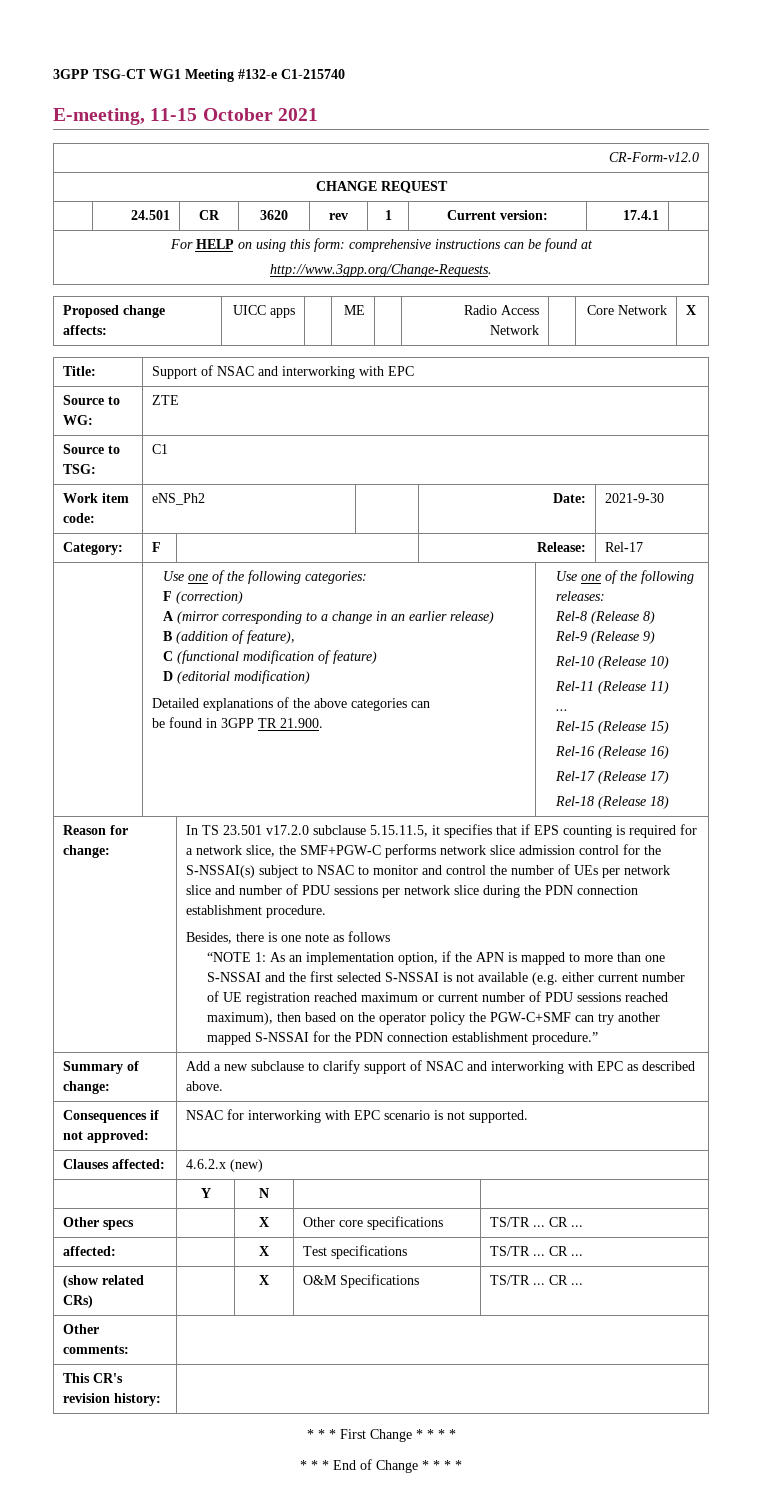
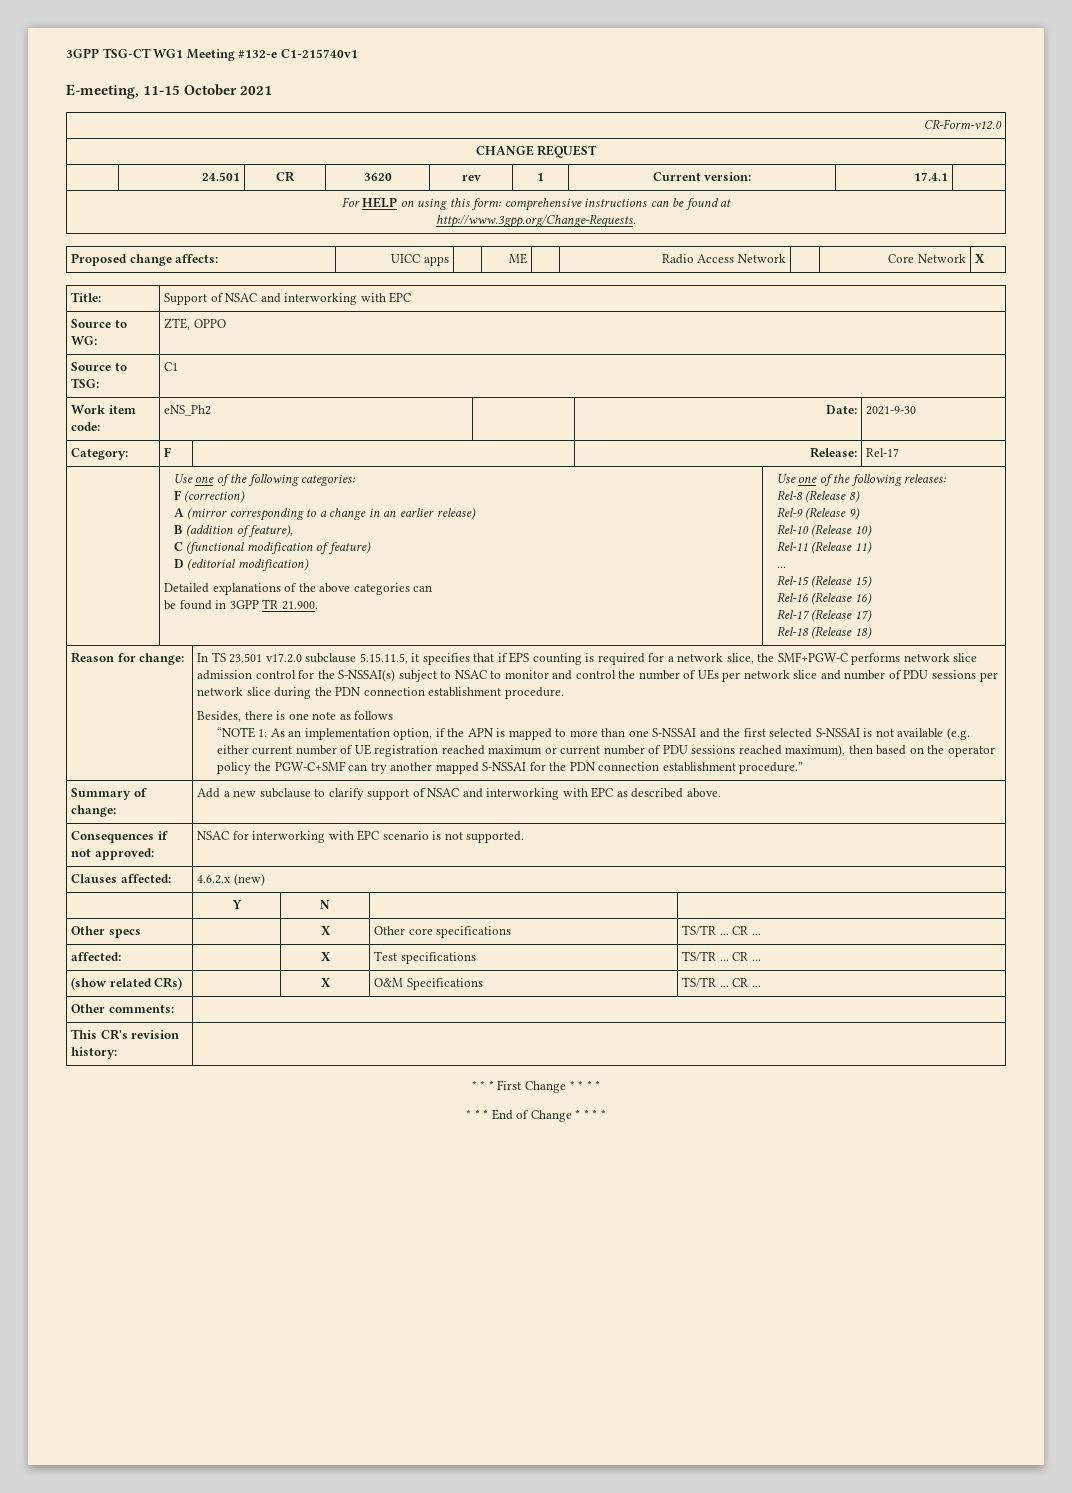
[281,69,345,79] C1-215740 -> [280,49,358,58] C1-215740v1
[152,395,180,405] ZTE -> [164,318,226,330] ZTE, OPPO

